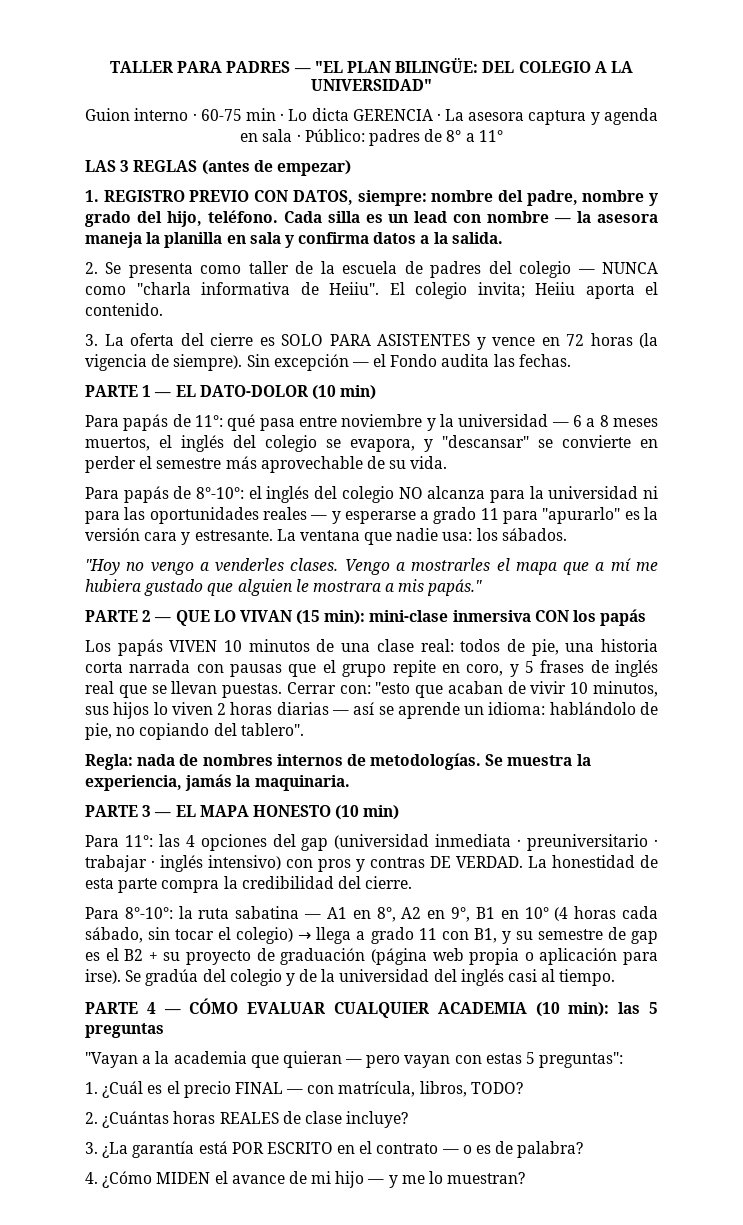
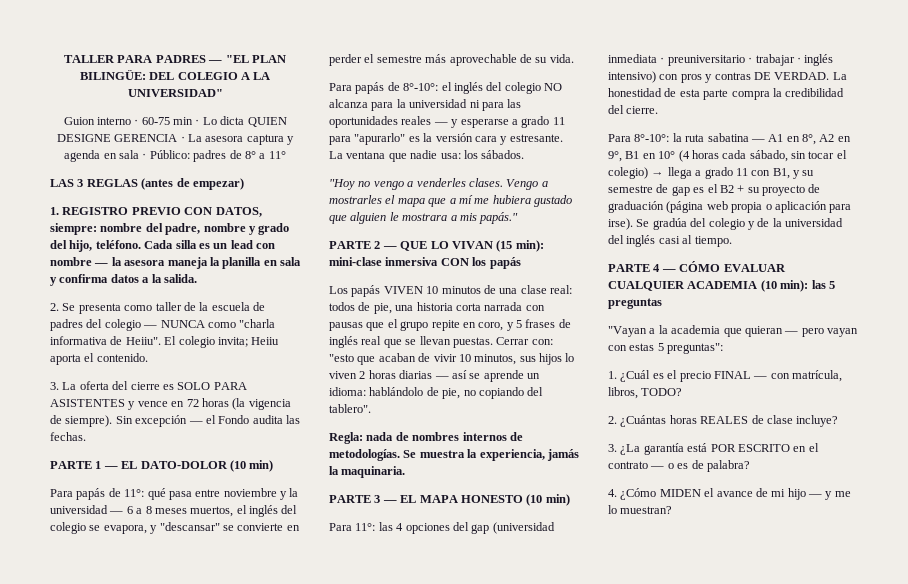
(349, 114) none -> [247,117,287,127] [56,134,111,142] QUIEN DESIGNE

